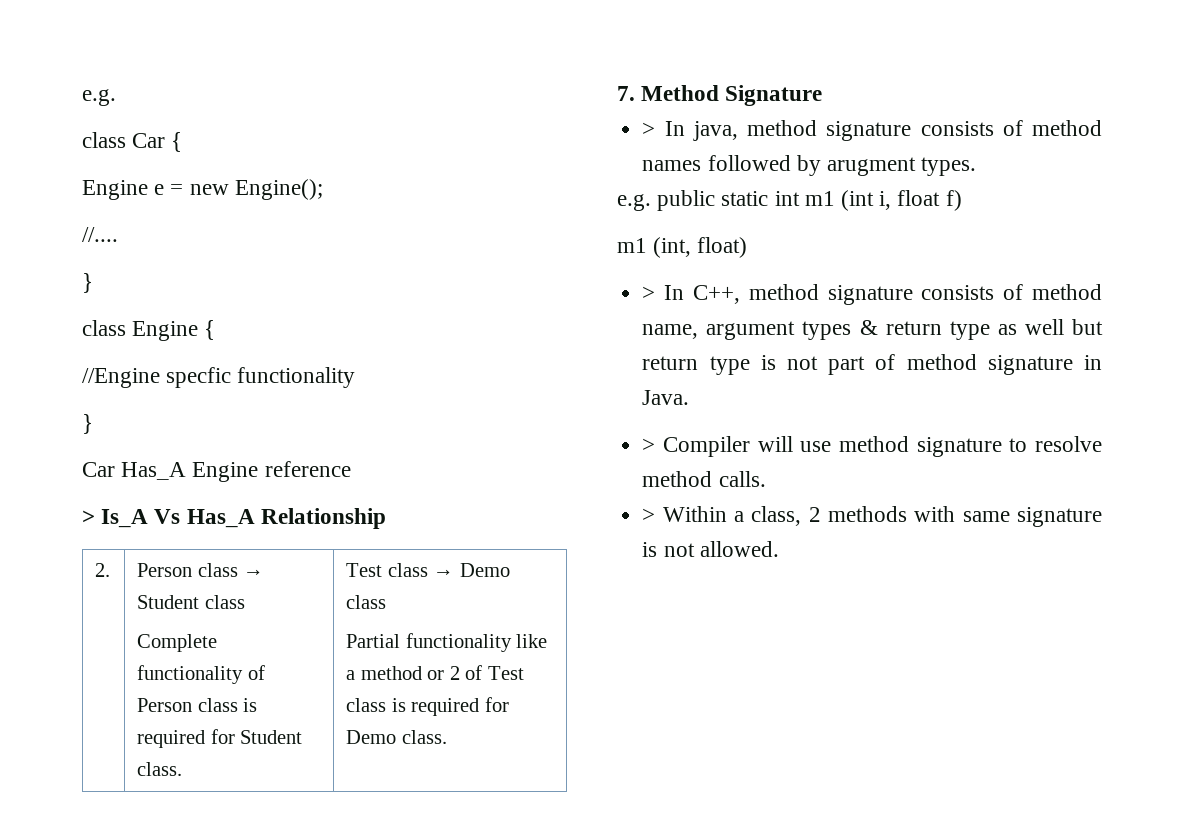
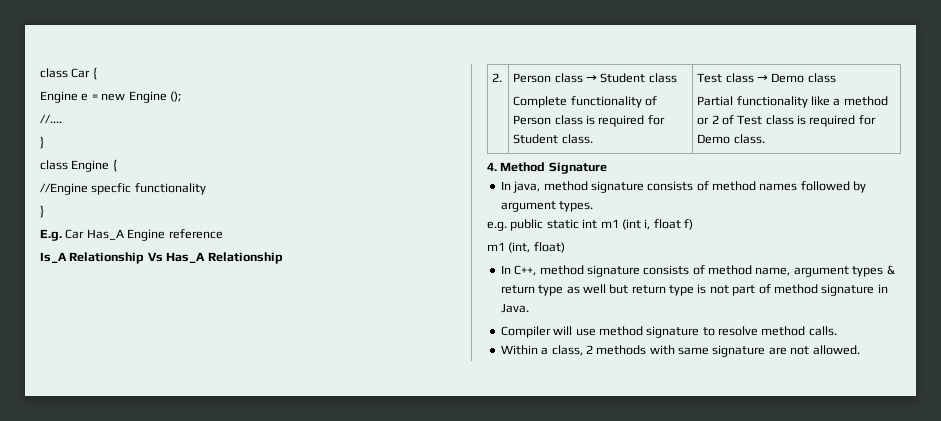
[82,89,116,106] e.g. // -> (40, 73) none
[234,179,323,200] Engine(); -> [128,91,181,103] Engine ();
(93, 424) none -> [40,229,62,241] E.g.
[82,509,149,528] > Is_A -> [40,252,145,264] Is_A Relationship
[617,86,635,101] 7. -> [487,162,497,171] 4.
[642,122,656,136] > -> (607, 168) none
[826,157,916,176] arugment -> [500,201,556,212] argument
[642,286,656,300] > -> (565, 247) none
[642,438,656,452] > -> (529, 308) none
[642,508,656,522] > -> (837, 331) none
[642,542,658,557] is -> [768,347,787,355] are

